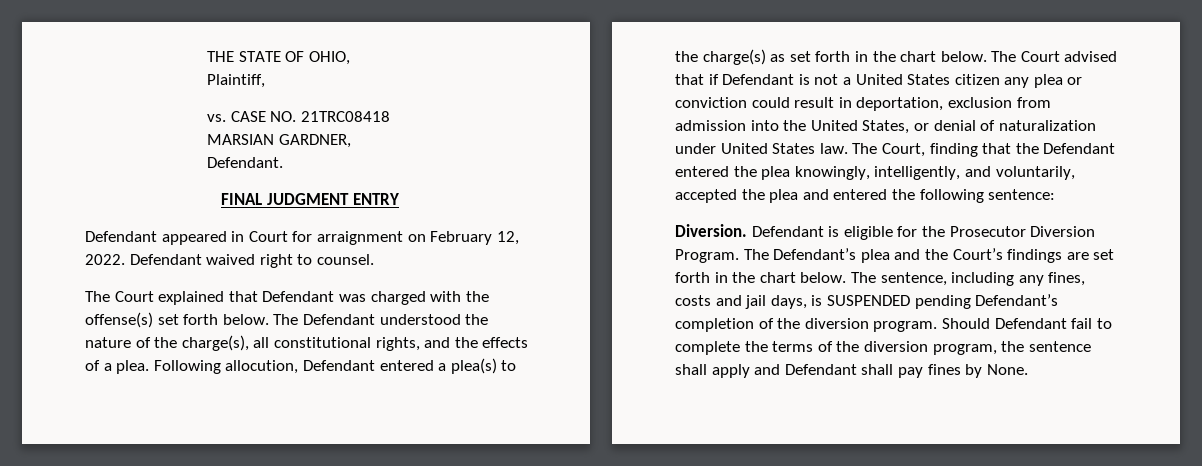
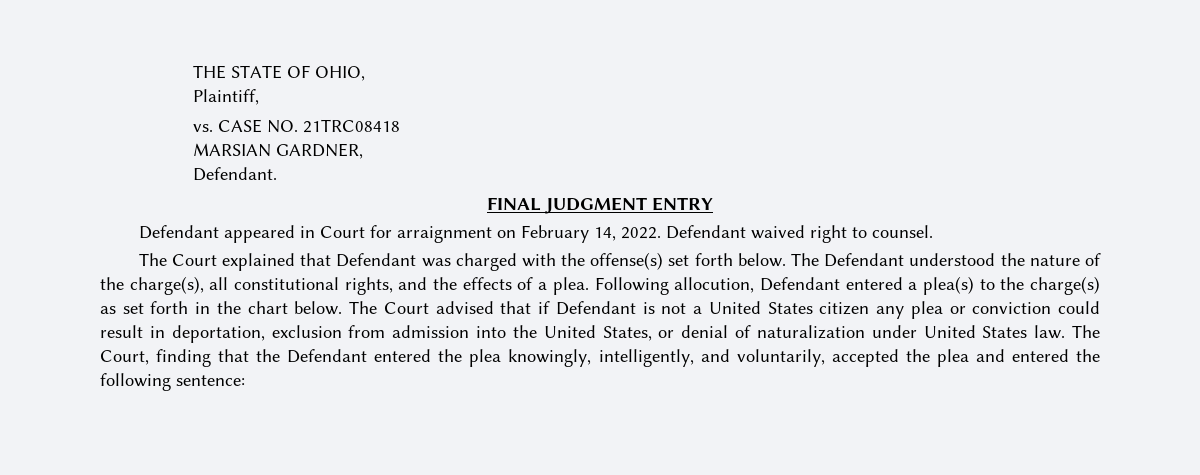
[496,231,519,245] 12, -> [593,227,616,241] 14,
[675,224,1096,240] [675,248,1115,263] [675,272,1086,286] [675,294,1059,309] [675,318,1112,332] [675,341,1091,355] [675,364,1028,378] // Diversion. Defendant is eligible for the Prosecutor Diversion Program. The Defendant’s plea and the Court’s findings are set forth in the chart below. The sentence, including any fines, costs and jail days, is SUSPENDED pending Defendant’s completion of the diversion program. Should Defendant fail to complete the terms of the diversion program, the sentence shall apply and Defendant shall pay fines by None. -> (245, 380) none

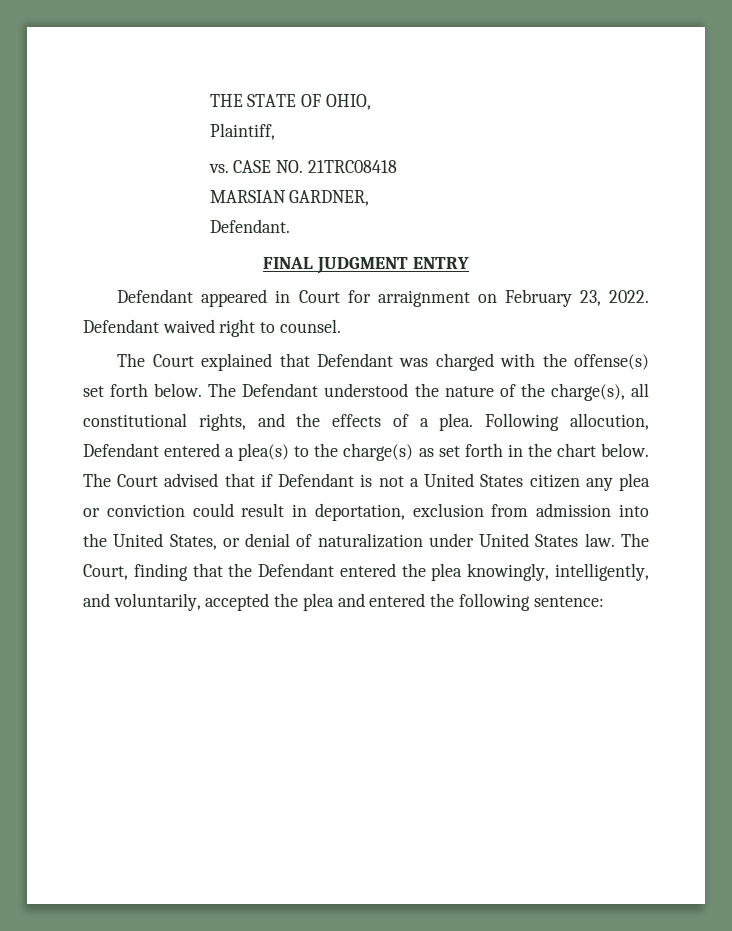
[593,227,616,241] 14, -> [579,290,601,306] 23,

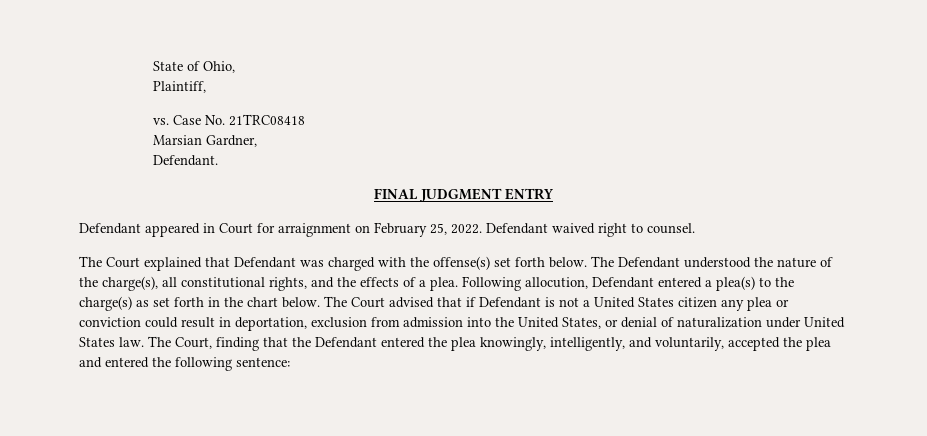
[209,94,371,110] THE STATE OF OHIO, -> [153,61,236,73] State of Ohio,
[233,160,304,173] CASE NO. -> [173,115,226,125] Case No.
[209,190,370,206] MARSIAN GARDNER, -> [153,135,258,147] Marsian Gardner,
[579,290,601,306] 23, -> [430,223,447,235] 25,

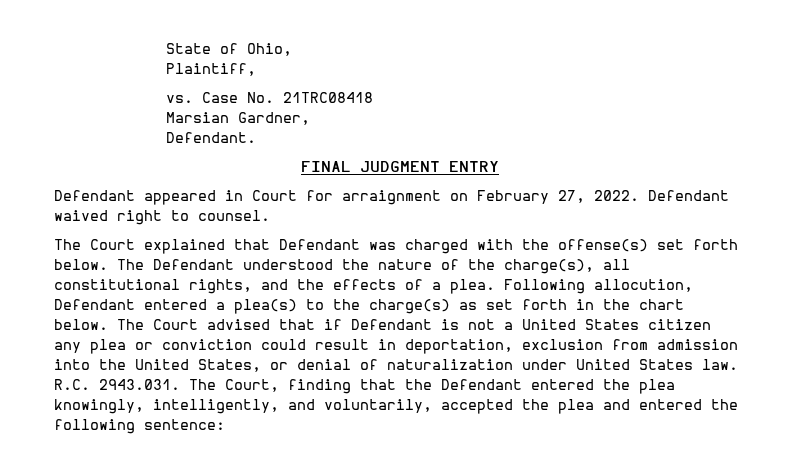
[430,223,447,235] 25, -> [558,190,585,203] 27,
(144, 342) none -> [54,379,180,390] R.C. 2943.031.

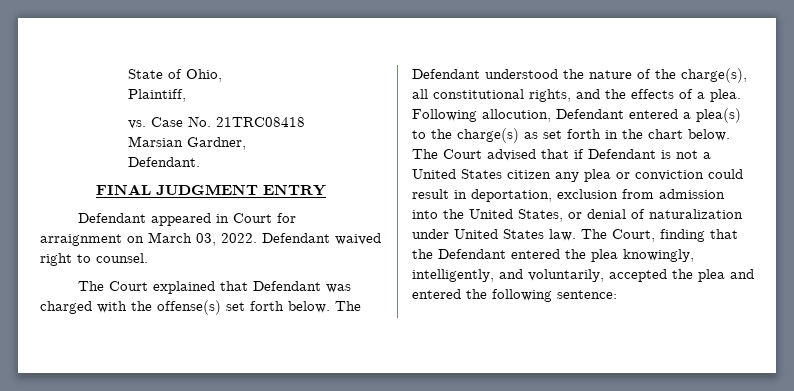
[477,190,585,204] February 27, -> [148,232,216,246] March 03,
[54,379,180,390] R.C. 2943.031. -> (576, 235) none

